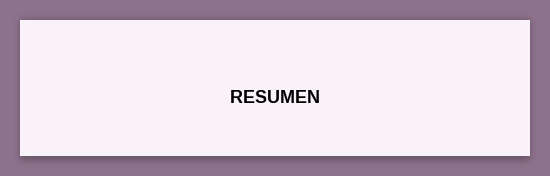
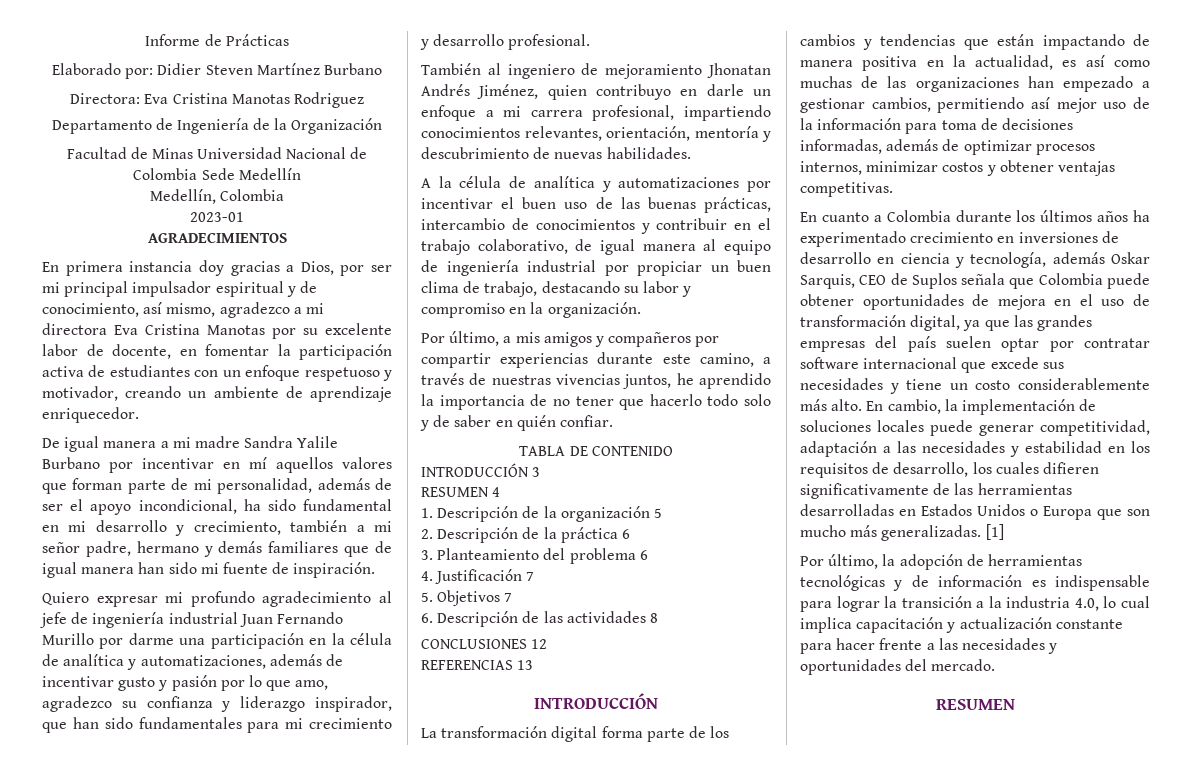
(230, 96) none -> [145,34,289,46] [52,63,382,79] [70,92,364,108] [51,118,383,134] [66,147,368,159] [133,168,301,180] [149,189,285,204] [190,212,244,222] [147,232,287,243] [42,260,392,276] [42,281,317,297] [42,302,324,318] [42,323,392,339] [42,344,392,360] [42,365,392,381] [42,386,392,402] [42,407,139,423] [42,436,339,452] [42,457,392,473] [42,478,392,494] [42,499,392,515] [42,520,392,536] [42,541,392,557] [42,562,376,578] [42,591,392,607] [40,612,343,628] [42,633,392,649] [42,654,343,670] [42,675,329,691] [42,696,392,712] [42,717,392,733] [420,34,591,50] [421,63,771,79] [421,84,771,100] [421,105,771,121] [421,126,771,142] [421,147,691,159] [421,176,771,192] [421,197,771,213] [421,218,771,234] [421,239,771,255] [421,260,771,276] [421,281,692,297] [421,302,641,318] [421,331,720,347] [421,352,771,368] [421,373,771,389] [421,394,771,410] [420,415,613,431] [519,446,673,456] [421,463,541,477] [421,487,501,497] [421,506,662,522] [421,527,630,543] [421,548,648,564] [421,569,535,584] [421,590,513,606] [421,611,658,627] [421,639,548,649] [421,660,534,670] [534,693,658,709] [421,726,730,742] [800,34,1150,50] [800,55,1150,71] [800,76,1150,92] [800,97,1150,113] [800,118,1073,134] [800,139,1095,155] [800,160,1115,176] [800,182,893,197] [800,210,1150,222] [800,231,1119,247] [800,252,1150,268] [800,273,1150,289] [800,294,1150,310] [800,315,1092,331] [800,336,1150,352] [800,357,1064,373] [800,378,1150,394] [800,399,1097,415] [800,420,1150,436] [800,441,1150,457] [800,462,1099,478] [800,483,1072,499] [800,504,1150,520] [800,524,1004,541] [800,554,1082,570] [800,575,1150,591] [800,596,1150,612] [800,617,1123,633] [800,638,1058,654] [800,659,996,675] Informe de Prácticas // Elaborado por: Didier Steven Martínez Burbano // Directora: Eva Cristina Manotas Rodriguez // Departamento de Ingeniería de la Organización // Facultad de Minas Universidad Nacional de Colombia Sede Medellín // Medellín, Colombia // 2023-01 // AGRADECIMIENTOS // En primera instancia doy gracias a Dios, por ser mi principal impulsador espiritual y de conocimiento, así mismo, agradezco a mi directora Eva Cristina Manotas por su excelente labor de docente, en fomentar la participación activa de estudiantes con un enfoque respetuoso y motivador, creando un ambiente de aprendizaje enriquecedor. // De igual manera a mi madre Sandra Yalile Burbano por incentivar en mí aquellos valores que forman parte de mi personalidad, además de ser el apoyo incondicional, ha sido fundamental en mi desarrollo y crecimiento, también a mi señor padre, hermano y demás familiares que de igual manera han sido mi fuente de inspiración. // Quiero expresar mi profundo agradecimiento al jefe de ingeniería industrial Juan Fernando Murillo por darme una participación en la célula de analítica y automatizaciones, además de incentivar gusto y pasión por lo que amo, agradezco su confianza y liderazgo inspirador, que han sido fundamentales para mi crecimiento y desarrollo profesional. // También al ingeniero de mejoramiento Jhonatan Andrés Jiménez, quien contribuyo en darle un enfoque a mi carrera profesional, impartiendo conocimientos relevantes, orientación, mentoría y descubrimiento de nuevas habilidades. // A la célula de analítica y automatizaciones por incentivar el buen uso de las buenas prácticas, intercambio de conocimientos y contribuir en el trabajo colaborativo, de igual manera al equipo de ingeniería industrial por propiciar un buen clima de trabajo, destacando su labor y compromiso en la organización. // Por último, a mis amigos y compañeros por compartir experiencias durante este camino, a través de nuestras vivencias juntos, he aprendido la importancia de no tener que hacerlo todo solo y de saber en quién confiar. // TABLA DE CONTENIDO // INTRODUCCIÓN 3 // RESUMEN 4 // 1. Descripción de la organización 5 // 2. Descripción de la práctica 6 // 3. Planteamiento del problema 6 // 4. Justificación 7 // 5. Objetivos 7 // 6. Descripción de las actividades 8 // CONCLUSIONES 12 // REFERENCIAS 13 // INTRODUCCIÓN // La transformación digital forma parte de los cambios y tendencias que están impactando de manera positiva en la actualidad, es así como muchas de las organizaciones han empezado a gestionar cambios, permitiendo así mejor uso de la información para toma de decisiones informadas, además de optimizar procesos internos, minimizar costos y obtener ventajas competitivas. // En cuanto a Colombia durante los últimos años ha experimentado crecimiento en inversiones de desarrollo en ciencia y tecnología, además Oskar Sarquis, CEO de Suplos señala que Colombia puede obtener oportunidades de mejora en el uso de transformación digital, ya que las grandes empresas del país suelen optar por contratar software internacional que excede sus necesidades y tiene un costo considerablemente más alto. En cambio, la implementación de soluciones locales puede generar competitividad, adaptación a las necesidades y estabilidad en los requisitos de desarrollo, los cuales difieren significativamente de las herramientas desarrolladas en Estados Unidos o Europa que son mucho más generalizadas. [1] // Por último, la adopción de herramientas tecnológicas y de información es indispensable para lograr la transición a la industria 4.0, lo cual implica capacitación y actualización constante para hacer frente a las necesidades y oportunidades del mercado. //

